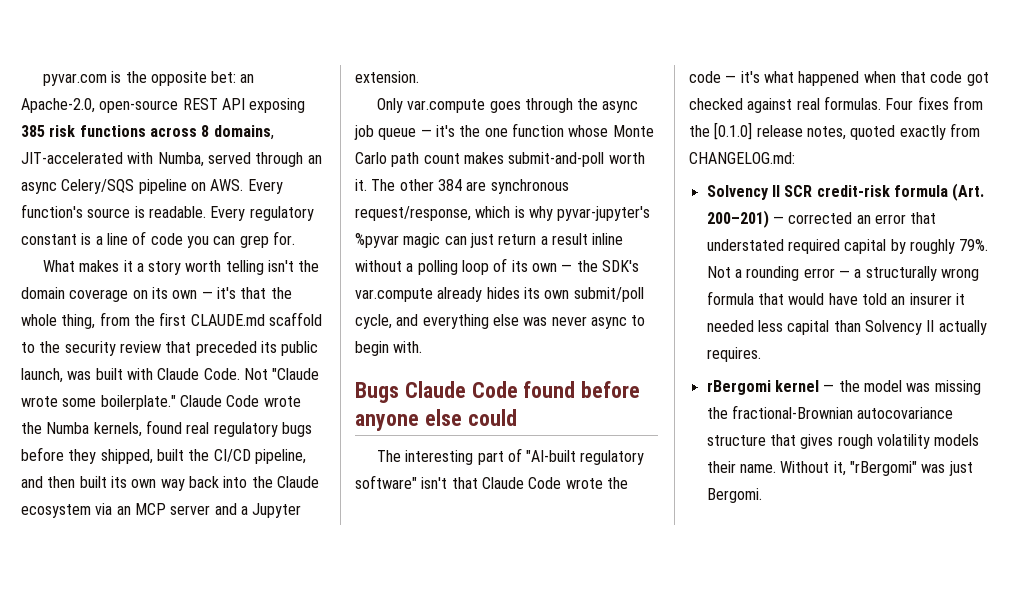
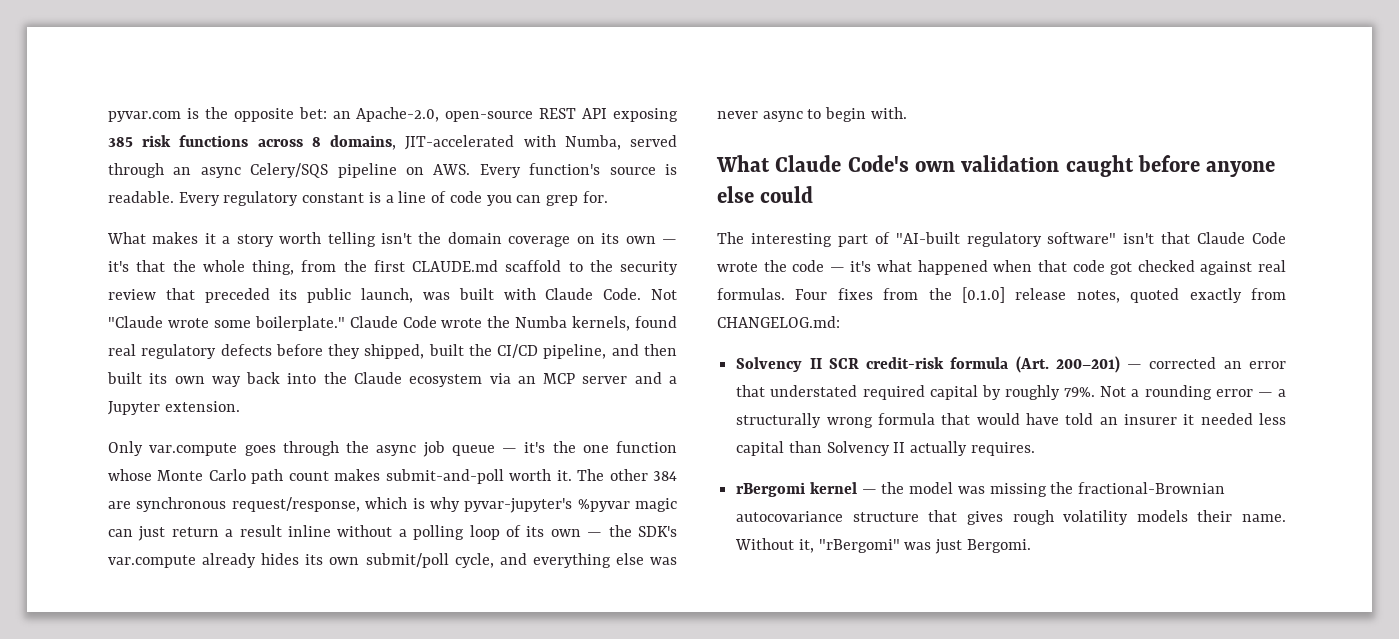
[281,422,312,437] bugs -> [220,344,272,356] defects
[355,381,576,403] Bugs Claude Code found -> [716,155,1134,177] What Claude Code's own validation caught

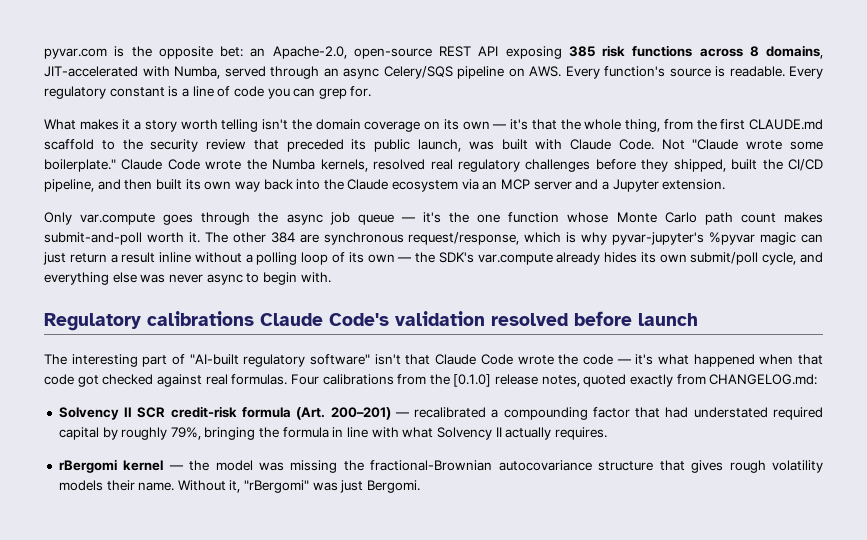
[634,316,677,328] found -> [373,159,426,170] resolved
[220,344,272,356] defects -> [525,159,591,172] challenges
[716,155,1276,177] [717,186,814,203] What Claude Code's own validation caught before anyone else could -> [44,311,698,331] Regulatory calibrations Claude Code's validation resolved before launch
[837,288,873,300] fixes -> [322,374,394,385] calibrations
[1149,357,1286,369] [736,385,766,397] corrected an error that -> [414,407,689,420] recalibrated a compounding factor that had
[1064,385,1286,400] [736,413,1286,428] [736,441,822,456] 79%. Not a rounding error — a structurally wrong formula that would have told an insurer it needed less capital than -> [170,427,434,440] 79%, bringing the formula in line with what

